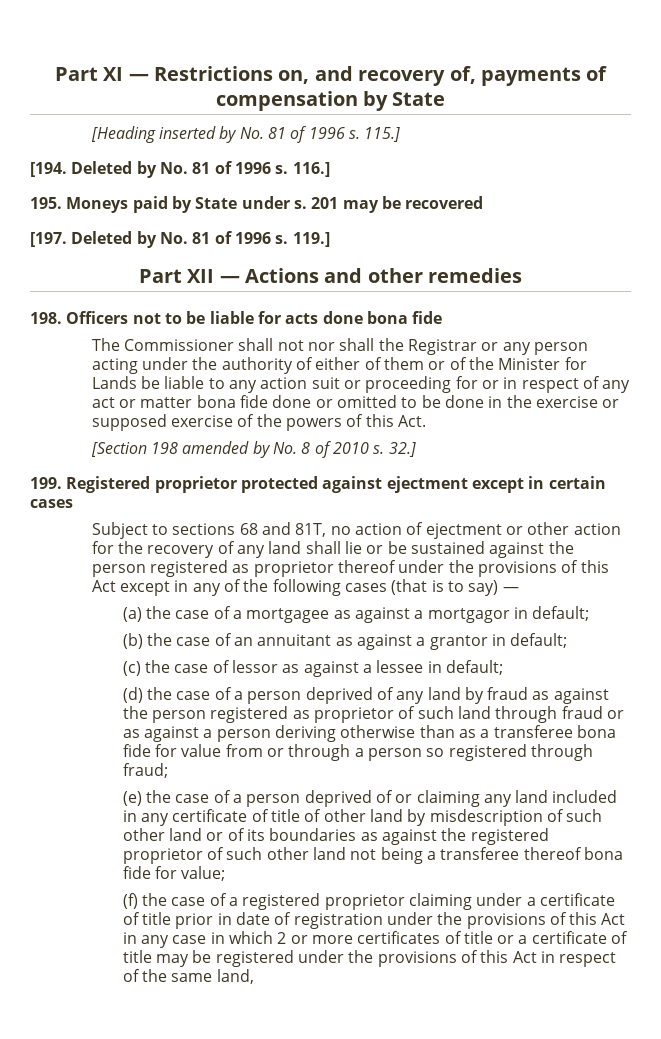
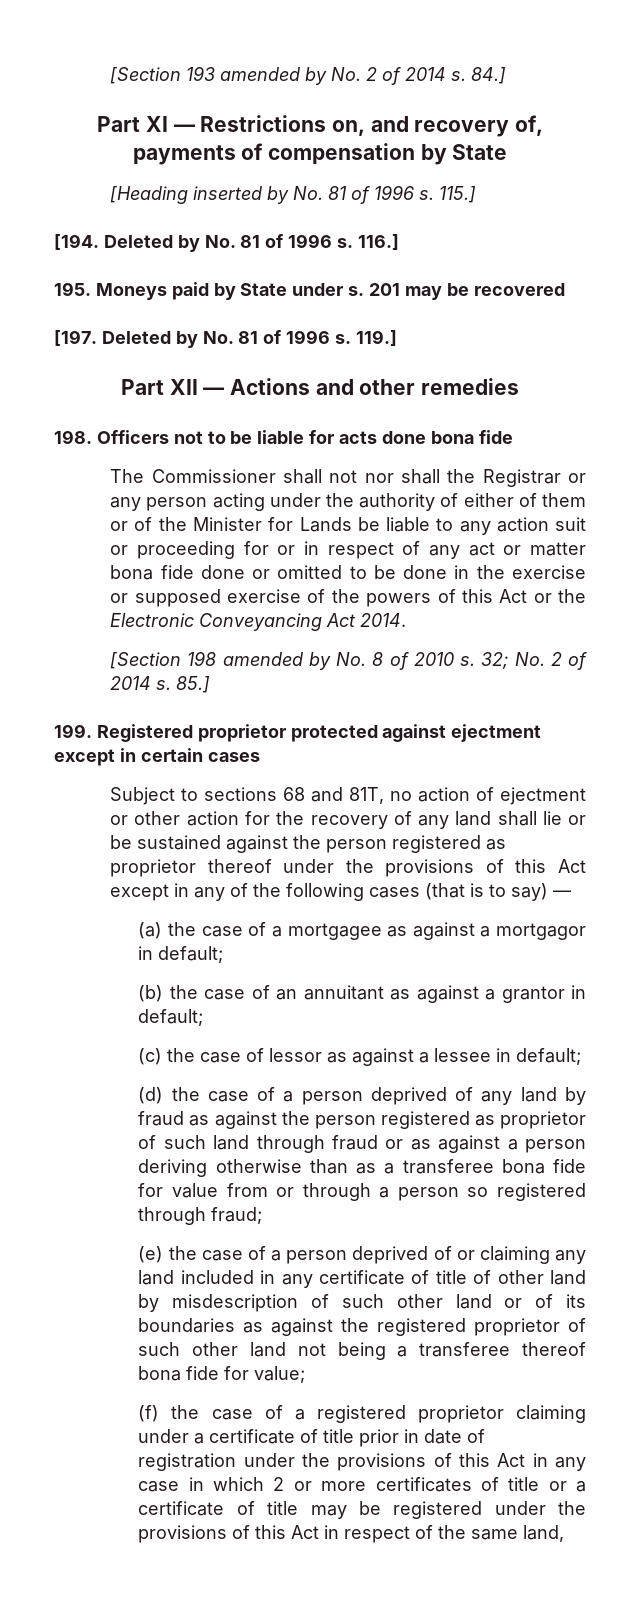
(54, 74) none -> [110,66,507,85] [Section 193 amended by No. 2 of 2014 s. 84.] //
[397,415,426,427] Act. -> [499,589,586,603] [110,613,407,631] Act or the Electronic Conveyancing Act 2014.
[388,442,416,457] 32.] -> [481,652,587,670] [110,676,211,693] 32; No. 2 of 2014 s. 85.]

